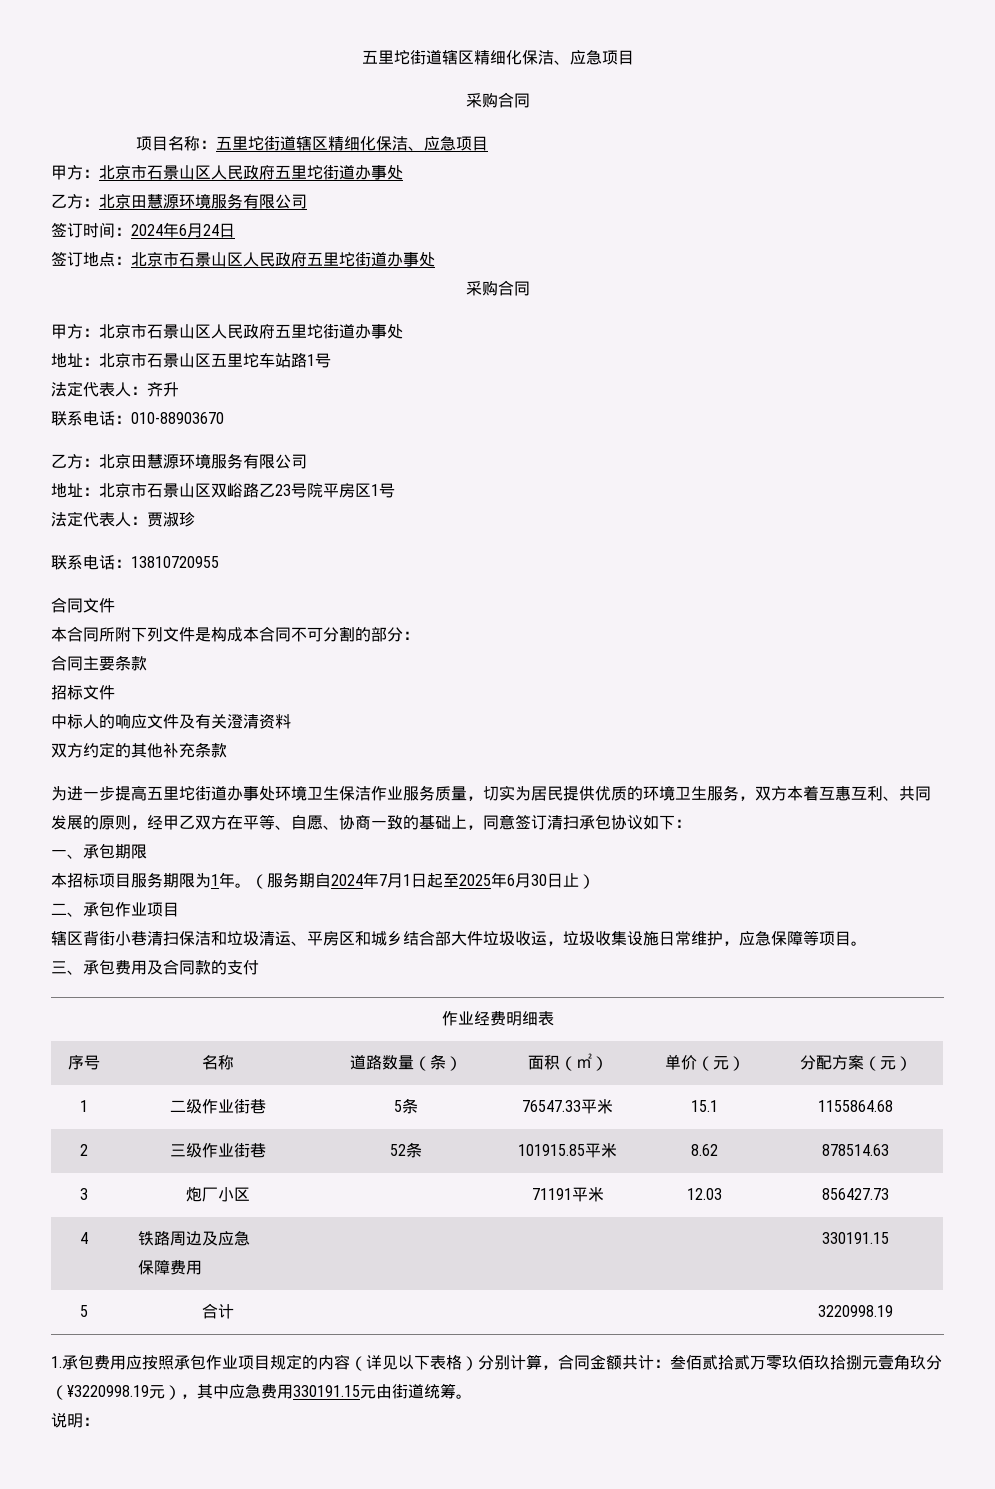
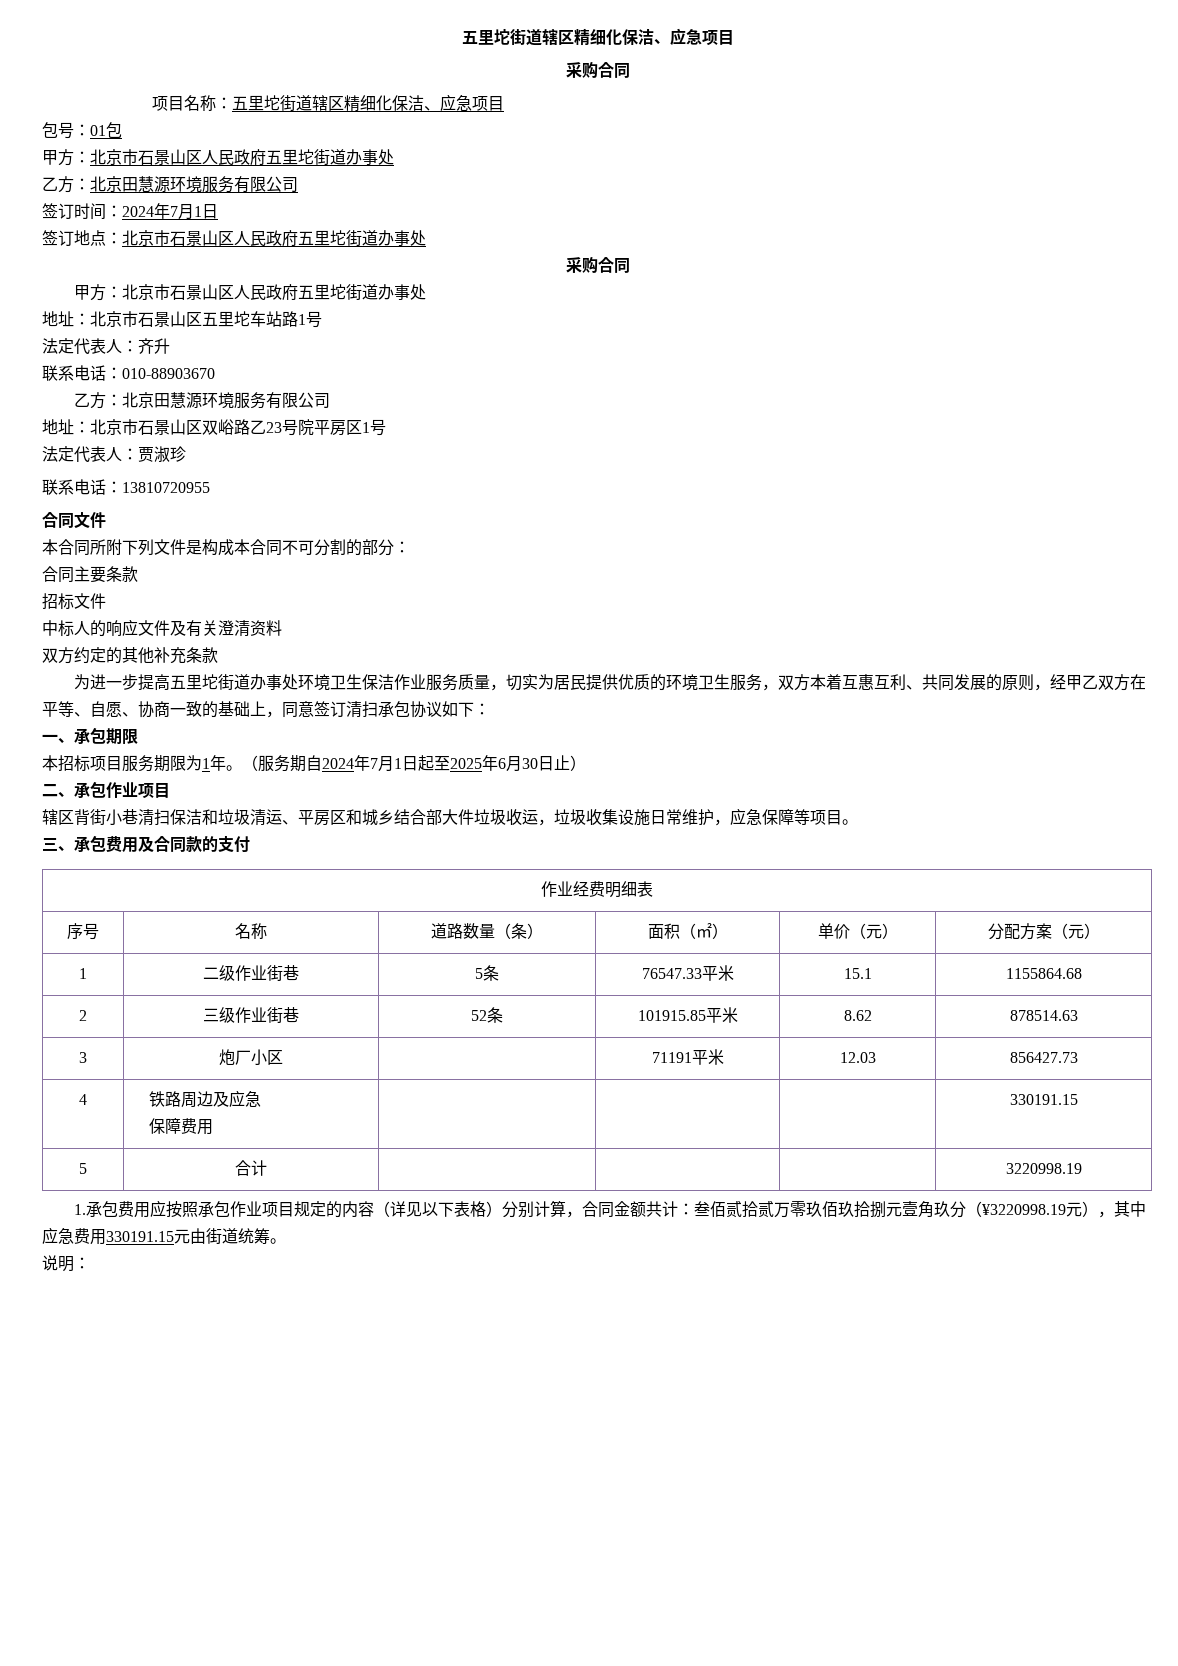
(488, 143) none -> [42,122,122,139] // 包号：01包
[179,223,219,238] 6月24 -> [170,204,202,220] 7月1

